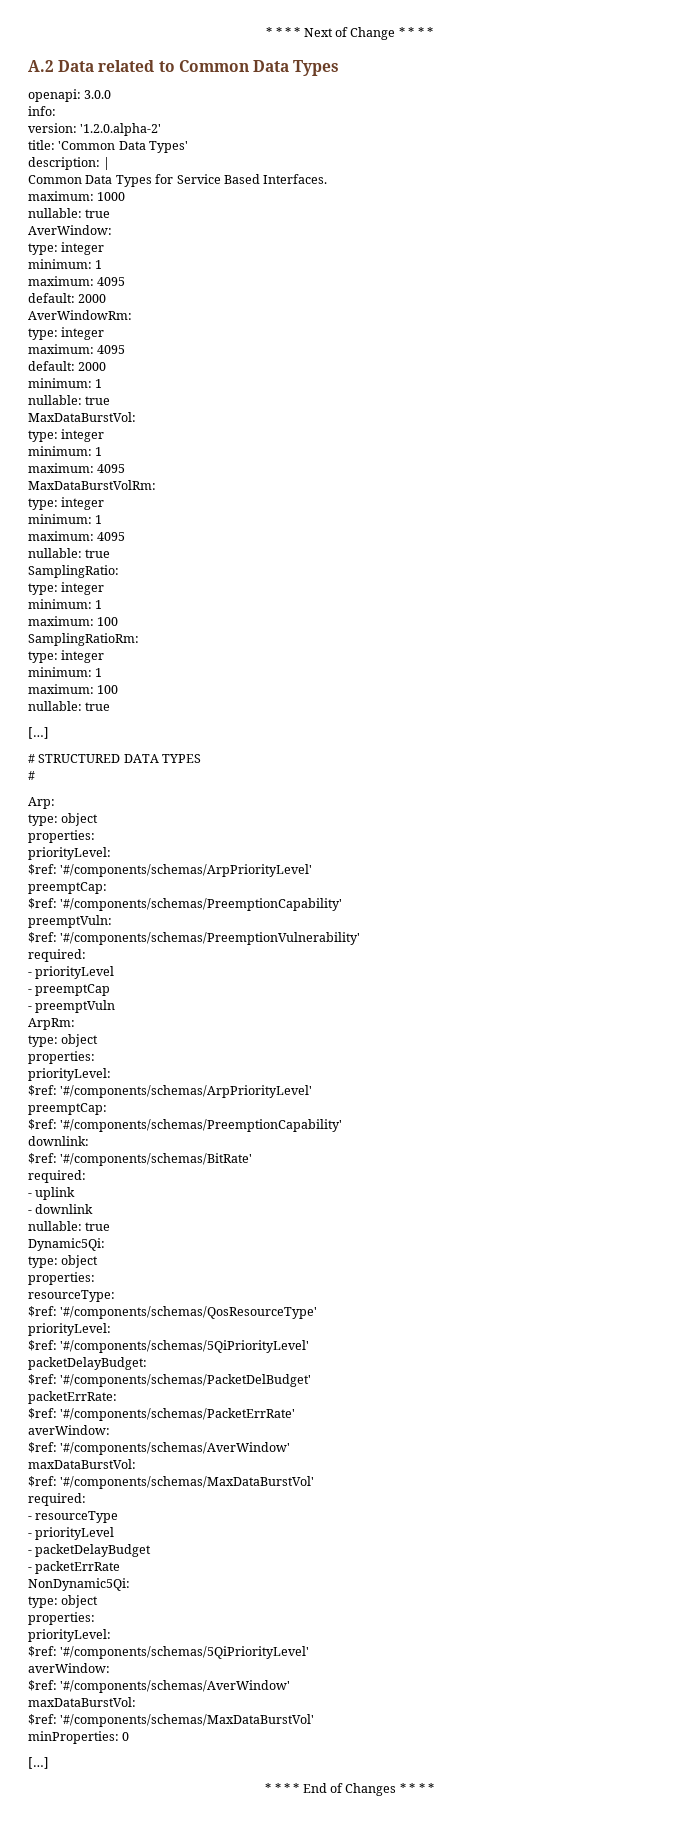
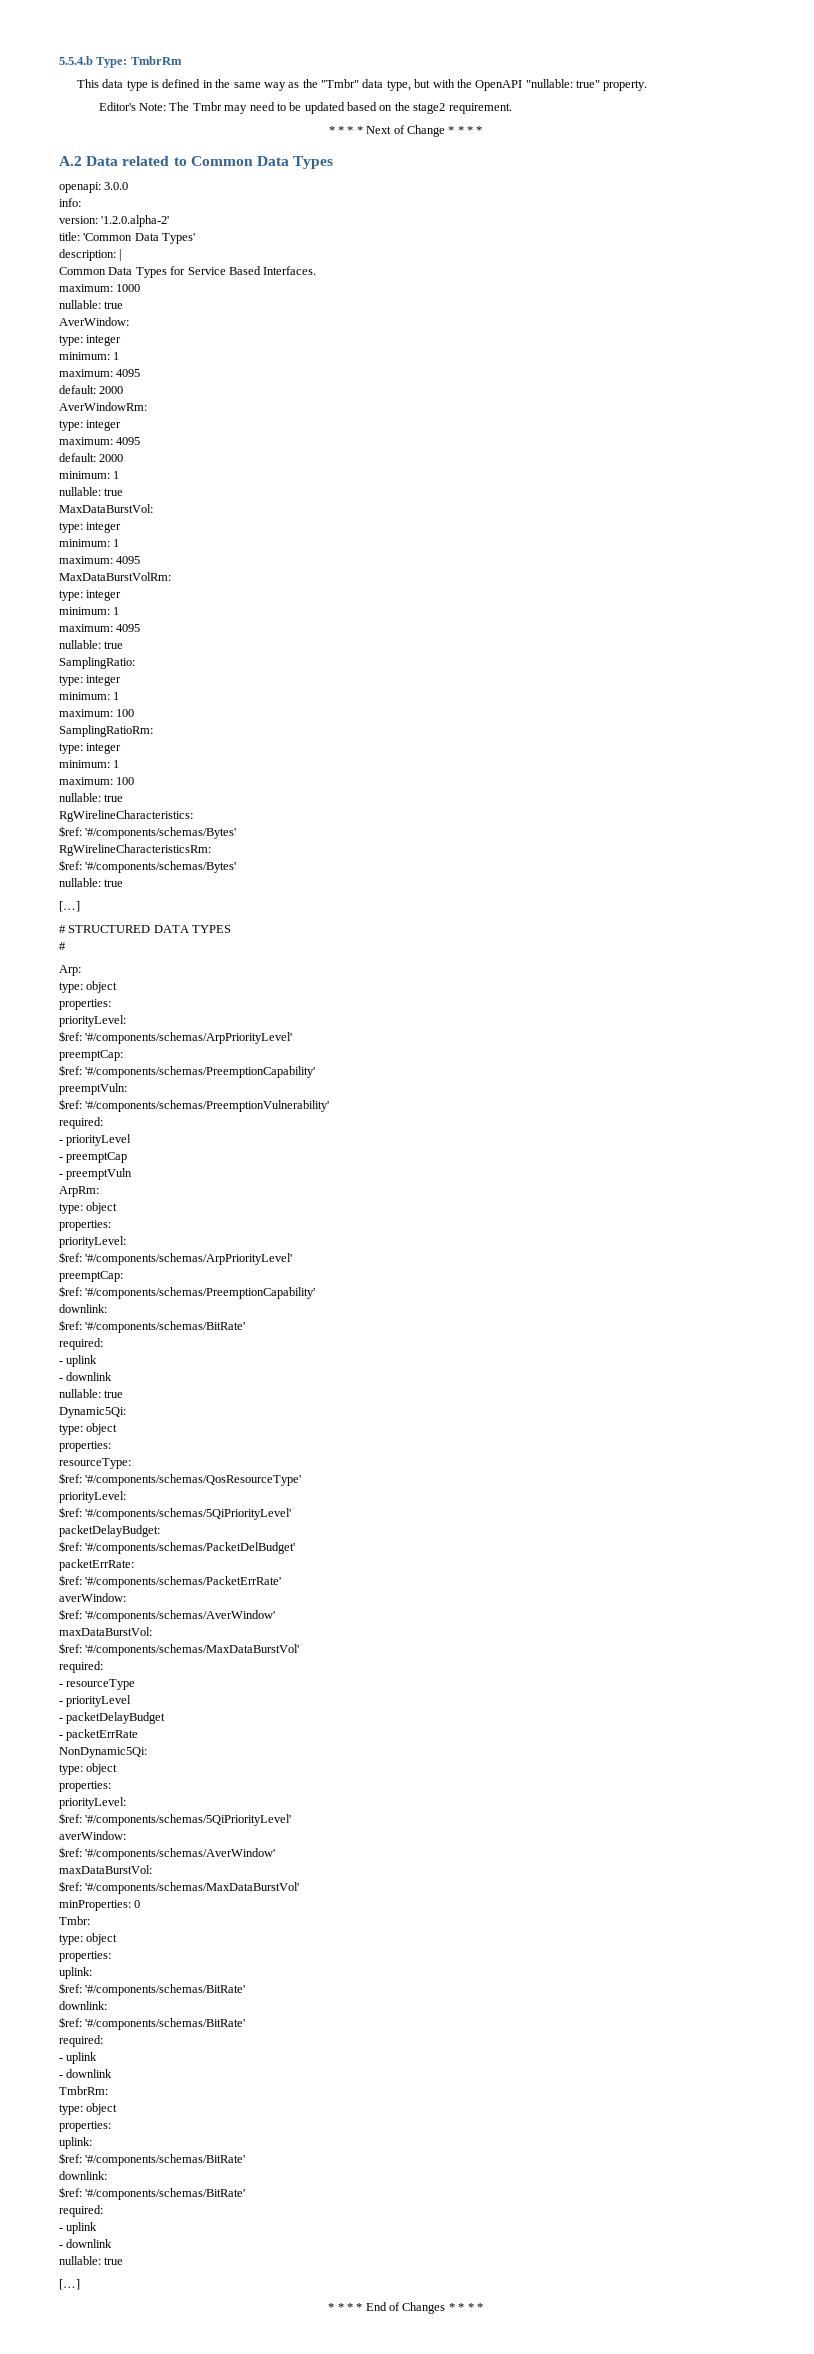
(266, 32) none -> [59,56,182,68] [76,79,648,91] [98,102,512,114] 5.5.4.b Type: TmbrRm // This data type is defined in the same way as the "Tmbr" data type, but with the OpenAPI "nullable: true" property. // Editor's Note: The Tmbr may need to be updated based on the stage2 requirement. //
(111, 706) none -> [59,810,193,822] [59,826,237,839] [59,844,211,856] [59,860,237,873] [59,878,124,887] // RgWirelineCharacteristics: // $ref: '#/components/schemas/Bytes' // RgWirelineCharacteristicsRm: // $ref: '#/components/schemas/Bytes' // nullable: true
(130, 1736) none -> [59,1916,90,1925] [59,1933,118,1945] [59,1951,111,1962] [59,1967,92,1979] [59,1983,246,1996] [59,2001,107,2010] [59,2017,246,2030] [59,2035,103,2047] [59,2052,98,2064] [59,2069,113,2078] [59,2086,108,2095] [59,2103,118,2115] [59,2121,111,2132] [59,2137,92,2149] [59,2153,246,2166] [59,2171,107,2180] [59,2187,246,2200] [59,2205,103,2217] [59,2222,98,2234] [59,2239,113,2248] [59,2256,124,2265] // Tmbr: // type: object // properties: // uplink: // $ref: '#/components/schemas/BitRate' // downlink: // $ref: '#/components/schemas/BitRate' // required: // - uplink // - downlink // TmbrRm: // type: object // properties: // uplink: // $ref: '#/components/schemas/BitRate' // downlink: // $ref: '#/components/schemas/BitRate' // required: // - uplink // - downlink // nullable: true

